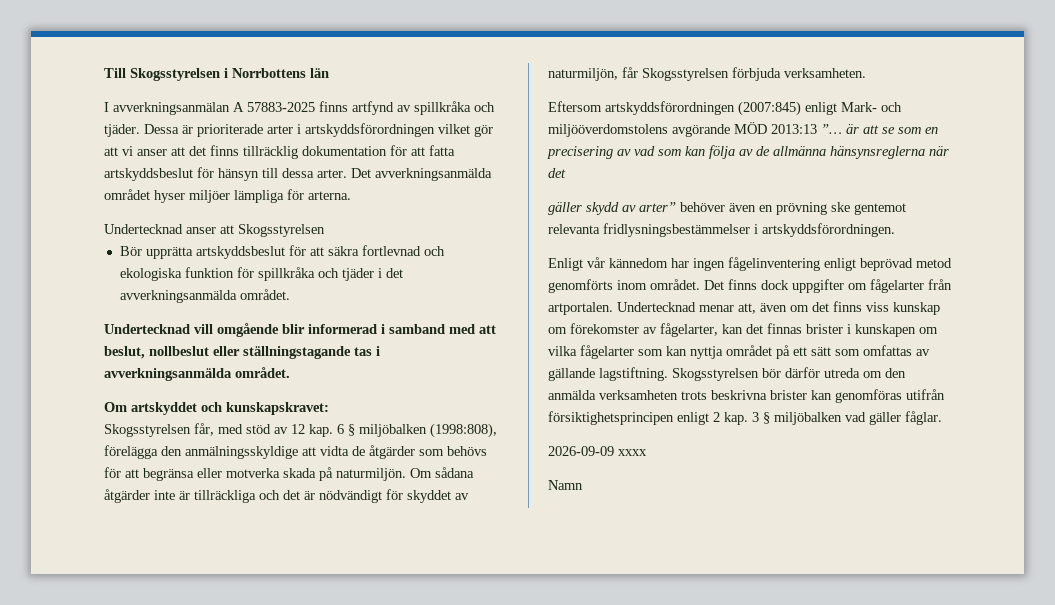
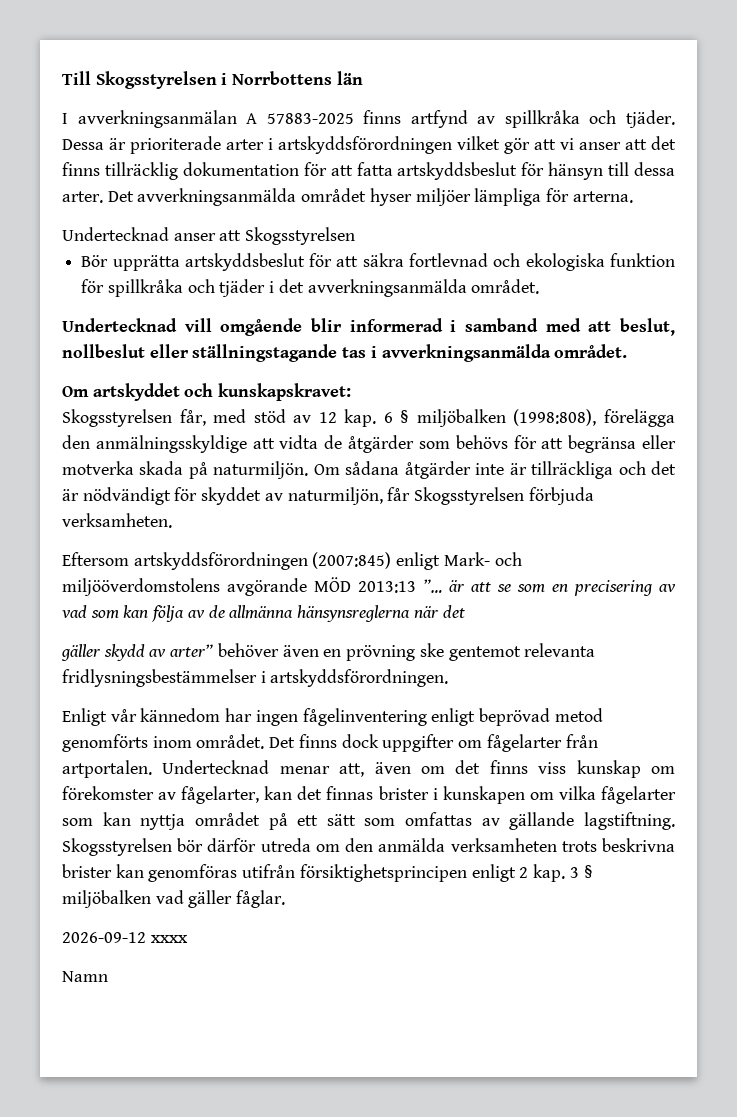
[548,446,614,456] 2026-09-09 -> [62,932,146,943] 2026-09-12

